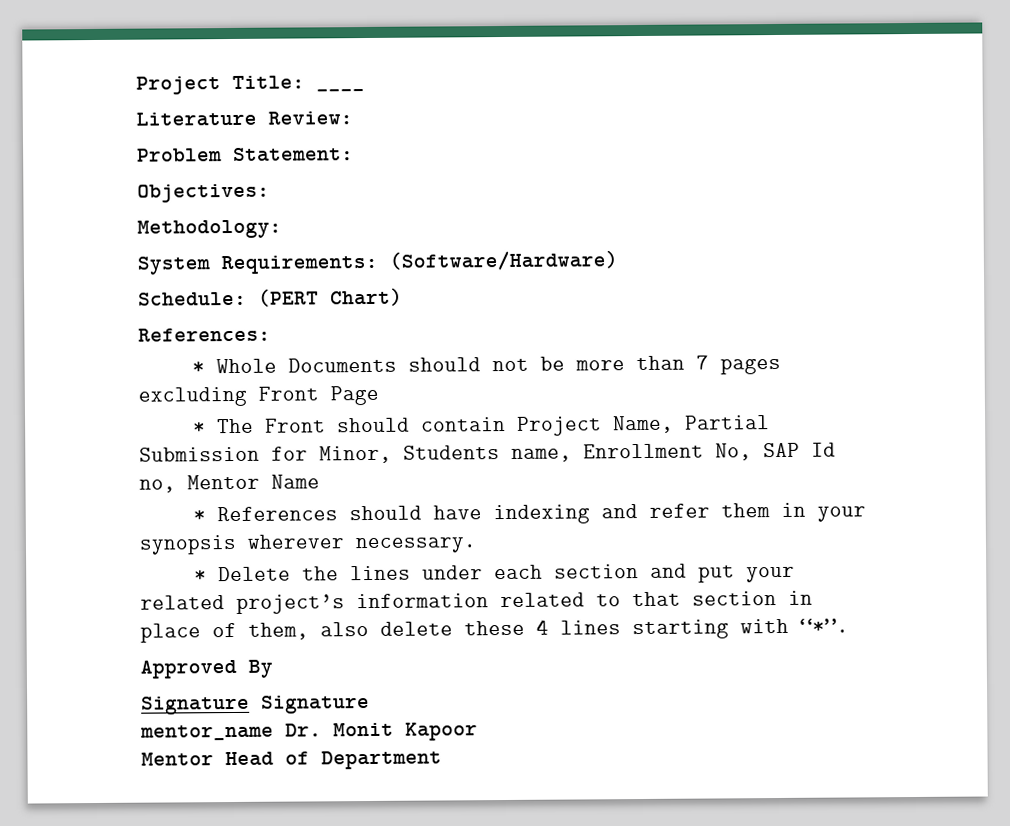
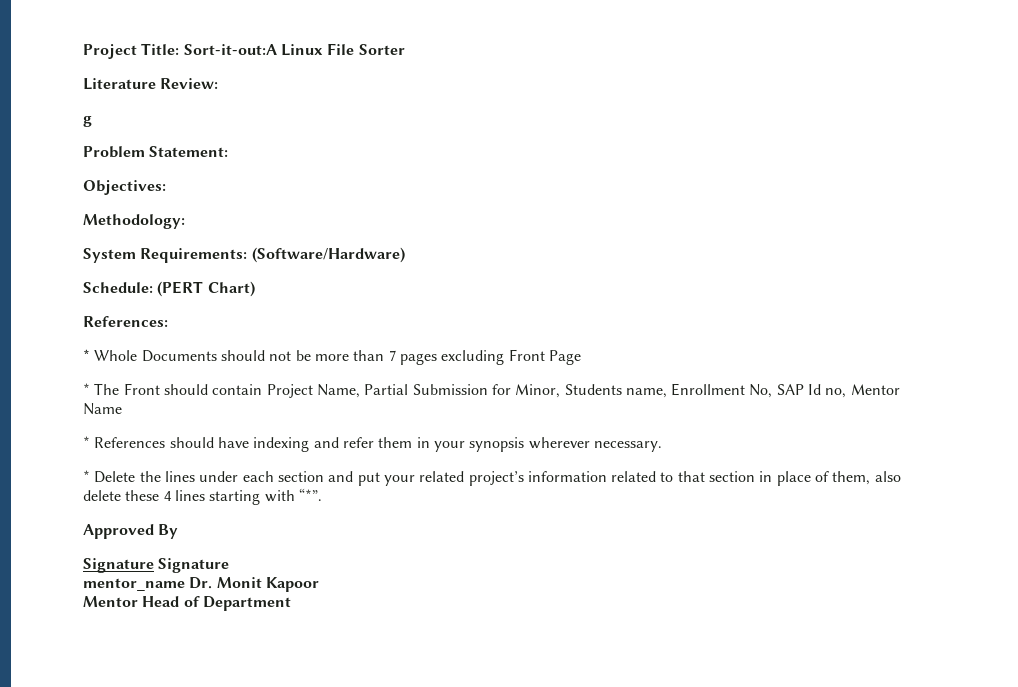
[316,88,365,92] ____ -> [183,43,405,56] Sort-it-out:A Linux File Sorter
(353, 118) none -> [83,116,92,127] // g

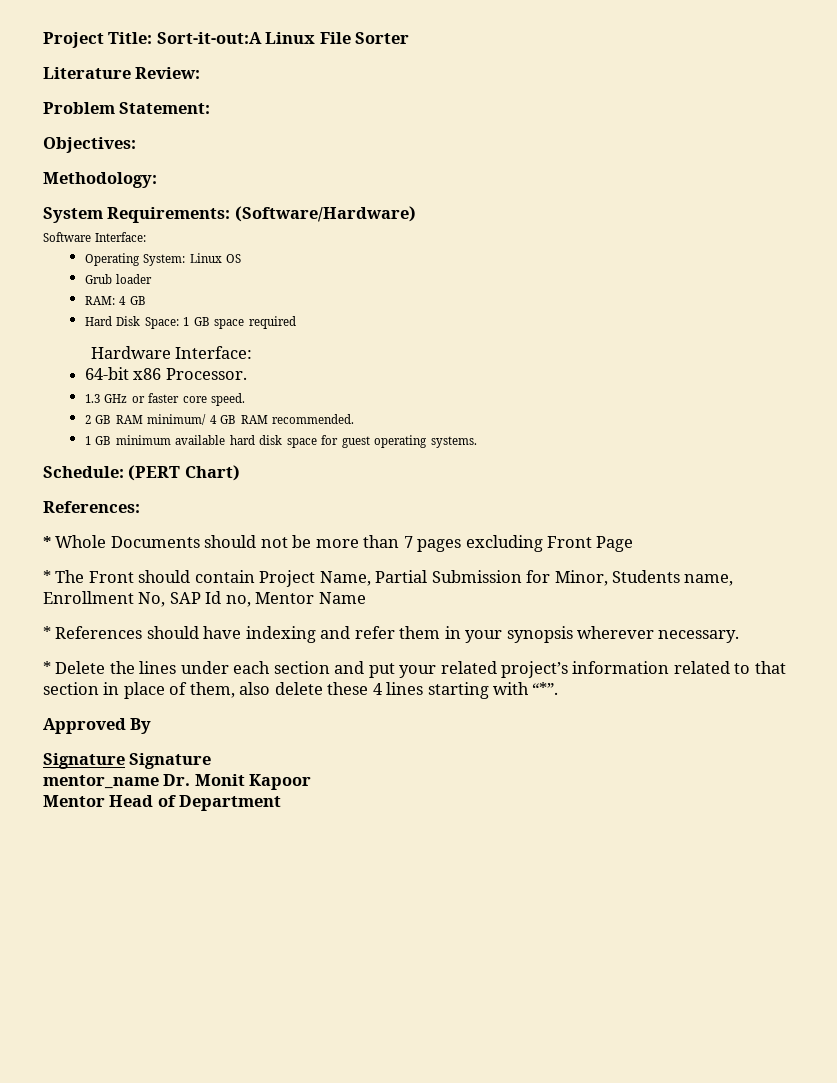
[83,116,92,127] // g -> (201, 73) none
(405, 255) none -> [43,232,147,242] [85,253,242,266] [85,274,153,284] [85,296,146,305] [85,316,296,329] [90,346,253,359] [85,367,247,380] [85,393,246,406] [85,414,355,425] [85,435,477,448] // Software Interface: // Operating System: Linux OS // Grub loader // RAM: 4 GB // Hard Disk Space: 1 GB space required // Hardware Interface: // 64-bit x86 Processor. // 1.3 GHz or faster core speed. // 2 GB RAM minimum/ 4 GB RAM recommended. // 1 GB minimum available hard disk space for guest operating systems.

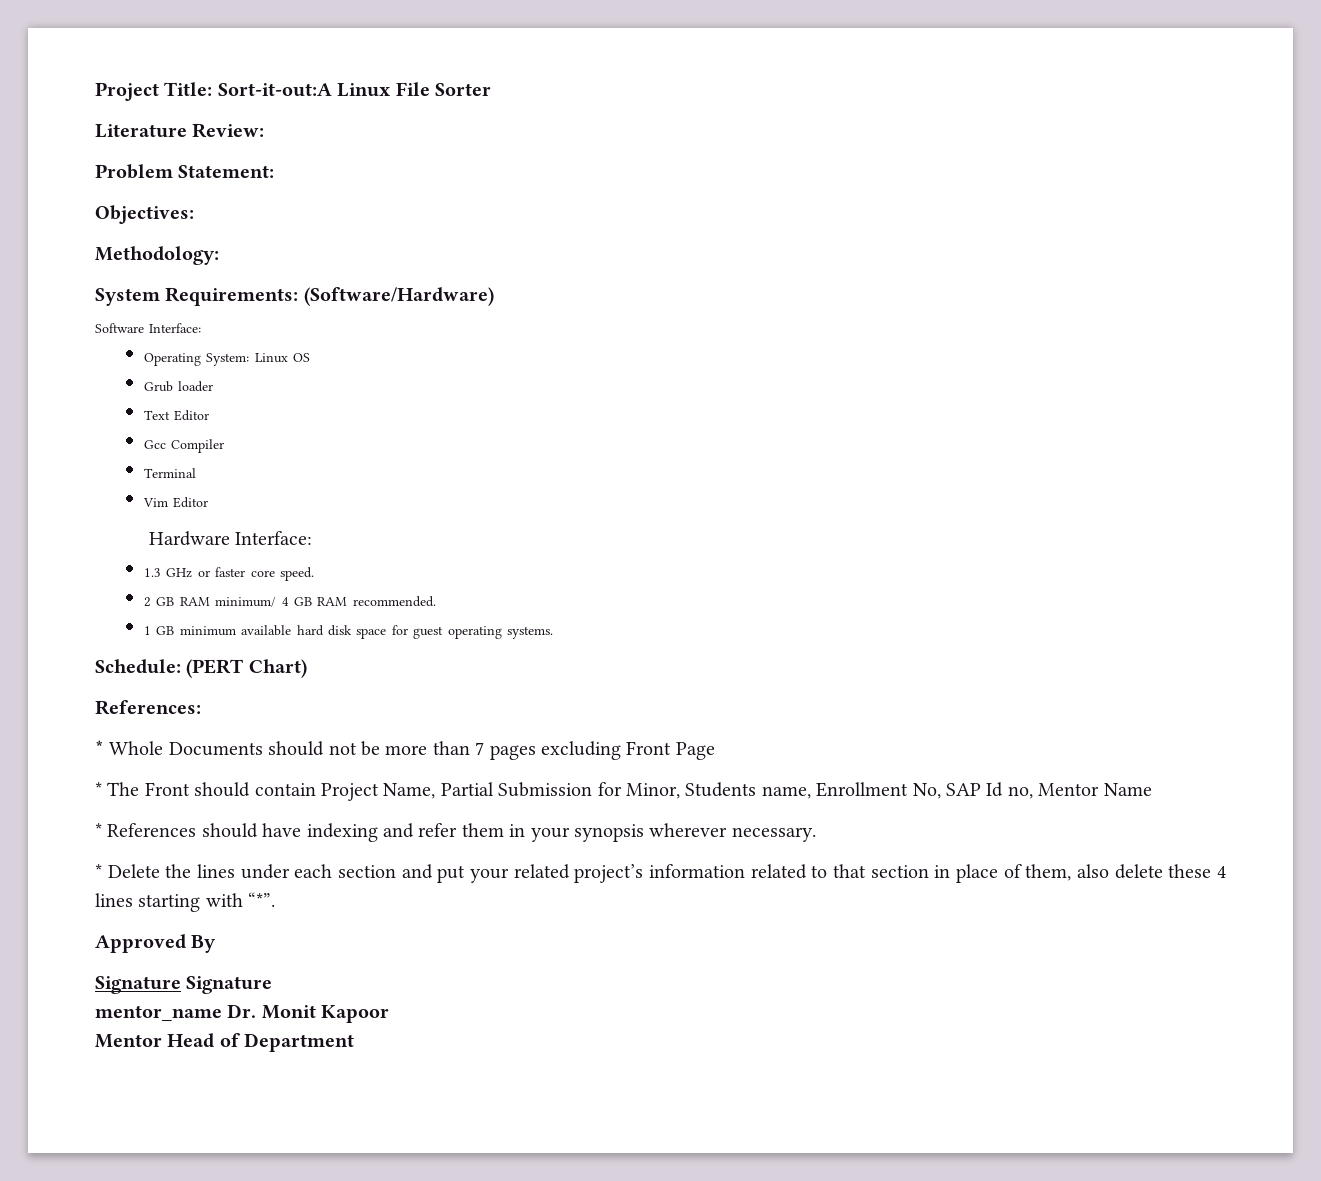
[85,296,146,305] [85,316,296,329] RAM: 4 GB // Hard Disk Space: 1 GB space required -> [144,410,210,421] [144,439,225,453] [144,468,197,478] [143,497,209,508] Text Editor // Gcc Compiler // Terminal // Vim Editor
[85,367,247,380] // 64-bit x86 Processor. -> (313, 538) none

